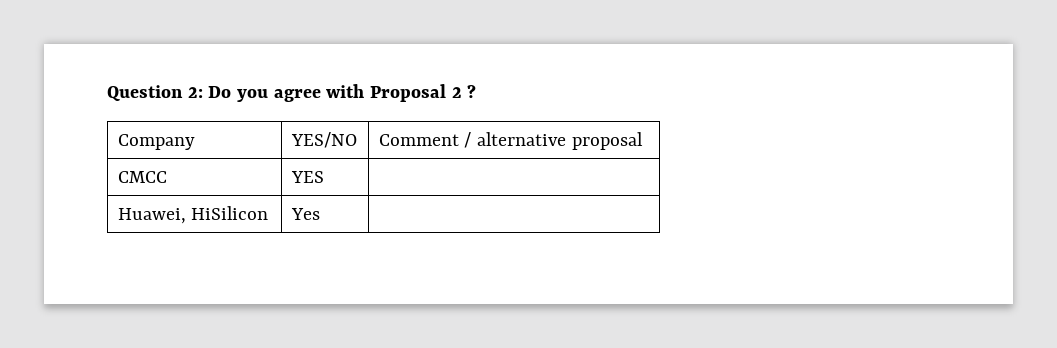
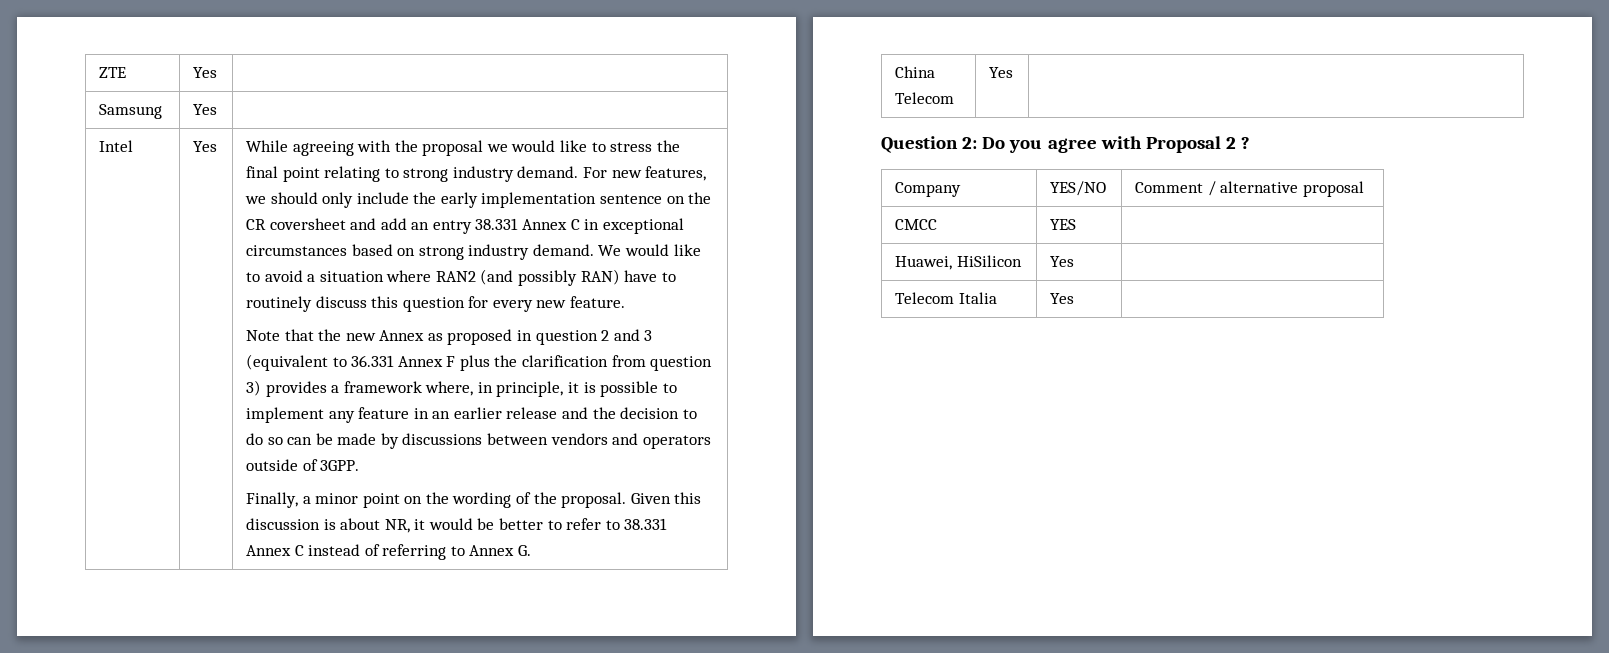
(107, 93) none -> [98,67,126,78] [192,67,217,78] [98,104,162,119] [192,104,217,115] [98,140,133,152] [192,141,217,152] [245,140,680,156] [245,166,707,182] [244,192,712,208] [245,218,684,234] [245,244,701,260] [245,269,676,286] [245,296,626,312] [245,329,653,345] [245,354,713,371] [245,380,677,397] [245,407,697,423] [245,433,711,449] [245,459,360,471] [245,492,702,508] [245,518,668,533] [245,544,532,560] [894,66,935,78] [894,92,954,104] [988,67,1013,78] ZTE | Yes | // Samsung | Yes | // Intel | Yes | While agreeing with the proposal we would like to stress the final point relating to strong industry demand. For new features, we should only include the early implementation sentence on the CR coversheet and add an entry 38.331 Annex C in exceptional circumstances based on strong industry demand. We would like to avoid a situation where RAN2 (and possibly RAN) have to routinely discuss this question for every new feature. // Note that the new Annex as proposed in question 2 and 3 (equivalent to 36.331 Annex F plus the clarification from question 3) provides a framework where, in principle, it is possible to implement any feature in an earlier release and the decision to do so can be made by discussions between vendors and operators outside of 3GPP. // Finally, a minor point on the wording of the proposal. Given this discussion is about NR, it would be better to refer to 38.331 Annex C instead of referring to Annex G. // China Telecom | Yes | //
(320, 214) none -> [894,292,997,304] [1049,293,1074,304] // Telecom Italia | Yes |

